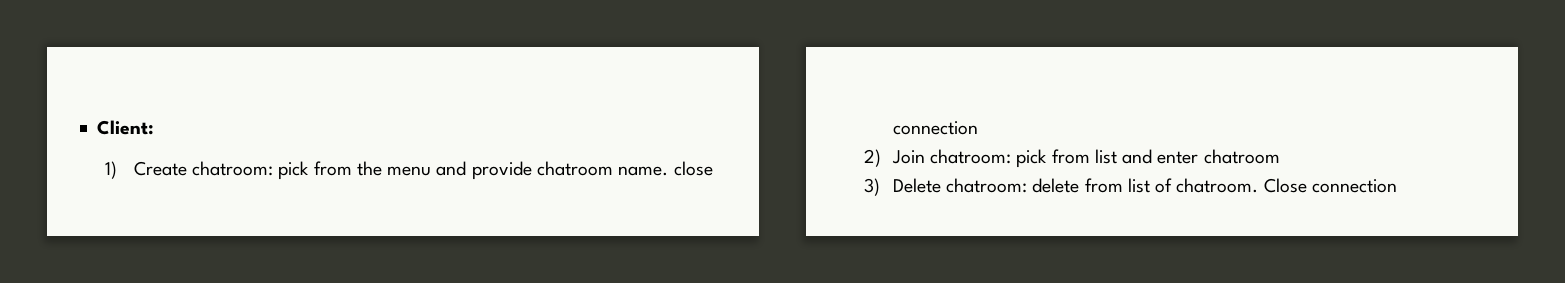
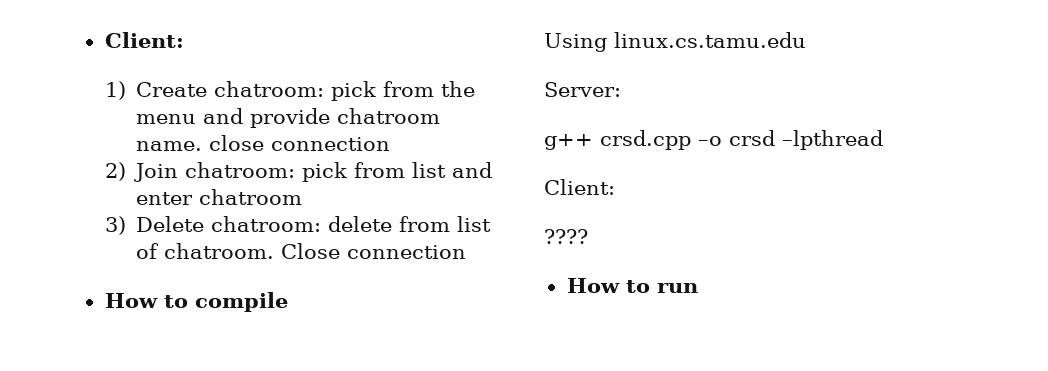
(1397, 186) none -> [104,292,288,312] [544,32,806,52] [544,82,621,97] [544,130,883,150] [544,179,615,195] [544,229,588,244] [566,278,698,293] // How to compile // Using linux.cs.tamu.edu // Server: // g++ crsd.cpp –o crsd –lpthread // Client: // ???? // How to run

